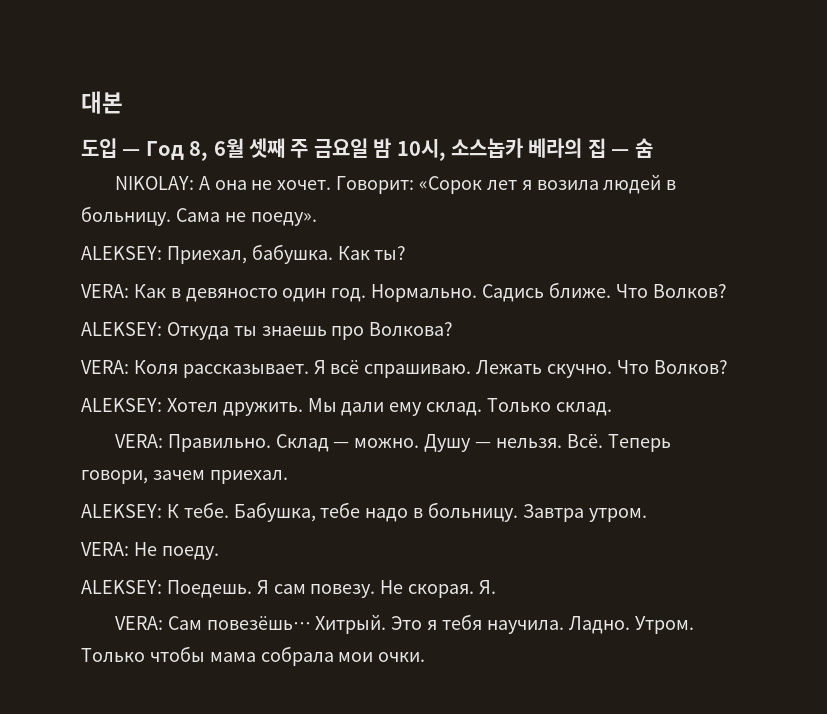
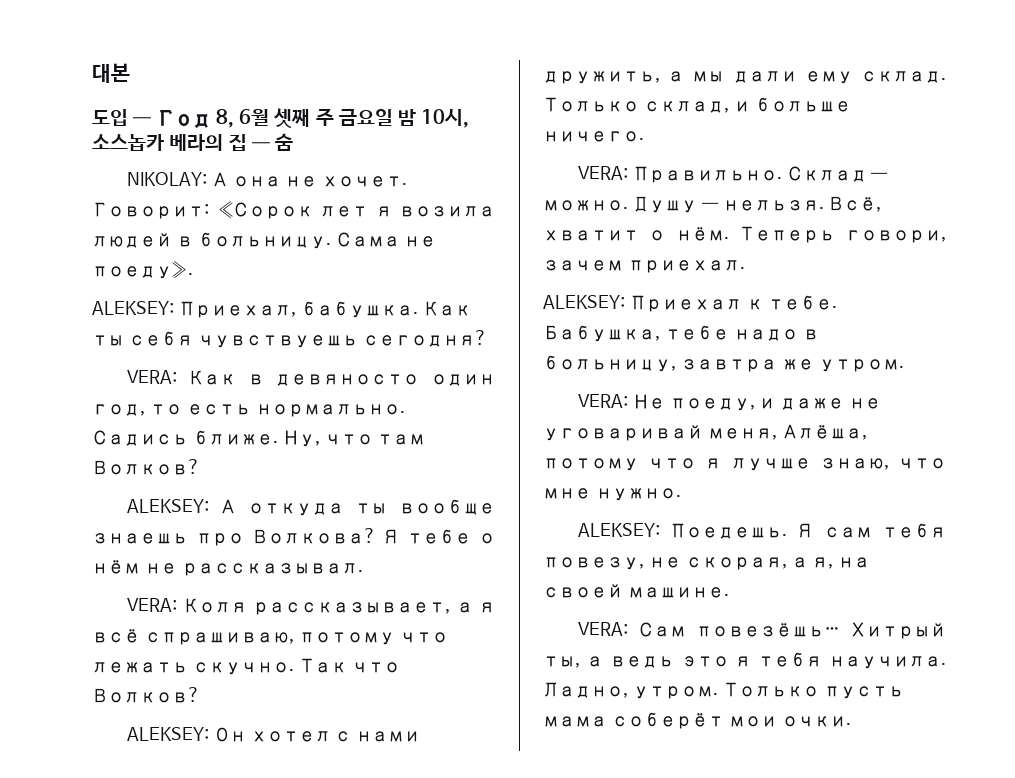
[374,246,407,260] ты? -> [92,330,487,348] ты себя чувствуешь сегодня?
[331,282,727,302] [81,322,454,340] [81,360,728,378] [81,398,612,416] год. Нормально. Садись ближе. Что Волков? // ALEKSEY: Откуда ты знаешь про Волкова? // VERA: Коля рассказывает. Я всё спрашиваю. Лежать скучно. Что Волков? // ALEKSEY: Хотел дружить. Мы дали ему склад. Только склад. -> [92,404,405,417] [92,430,426,447] [92,459,200,475] [126,499,495,516] [92,528,496,546] [92,560,363,576] [126,598,495,615] [92,629,448,645] [92,658,400,675] [92,687,200,703] [126,727,421,742] [543,71,946,84] [543,97,851,113] [543,131,644,142] год, то есть нормально. Садись ближе. Ну, что там Волков? // ALEKSEY: А откуда ты вообще знаешь про Волкова? Я тебе о нём не рассказывал. // VERA: Коля рассказывает, а я всё спрашиваю, потому что лежать скучно. Так что Волков? // ALEKSEY: Он хотел с нами дружить, а мы дали ему склад. Только склад, и больше ничего.
[566,434,603,448] Всё. -> [828,196,882,212] [543,227,729,241] Всё, хватит о нём.
[166,504,179,518] К -> [629,295,763,312] Приехал к
[428,502,584,522] больницу. Завтра -> [543,355,814,372] больницу, завтра же
[161,546,219,560] [81,580,497,598] [114,614,694,634] [81,646,334,666] поеду. // ALEKSEY: Поедешь. Я сам повезу. Не скорая. Я. // VERA: Сам повезёшь… Хитрый. Это я тебя научила. Ладно. Утром. Только чтобы мама собрала -> [669,398,882,411] [543,424,867,441] [543,458,946,471] [543,488,681,501] [577,523,946,539] [543,557,871,570] [543,584,729,598] [577,622,946,639] [543,652,946,669] [543,682,904,699] [543,712,724,729] поеду, и даже не уговаривай меня, Алёша, потому что я лучше знаю, что мне нужно. // ALEKSEY: Поедешь. Я сам тебя повезу, не скорая, а я, на своей машине. // VERA: Сам повезёшь… Хитрый ты, а ведь это я тебя научила. Ладно, утром. Только пусть мама соберёт

